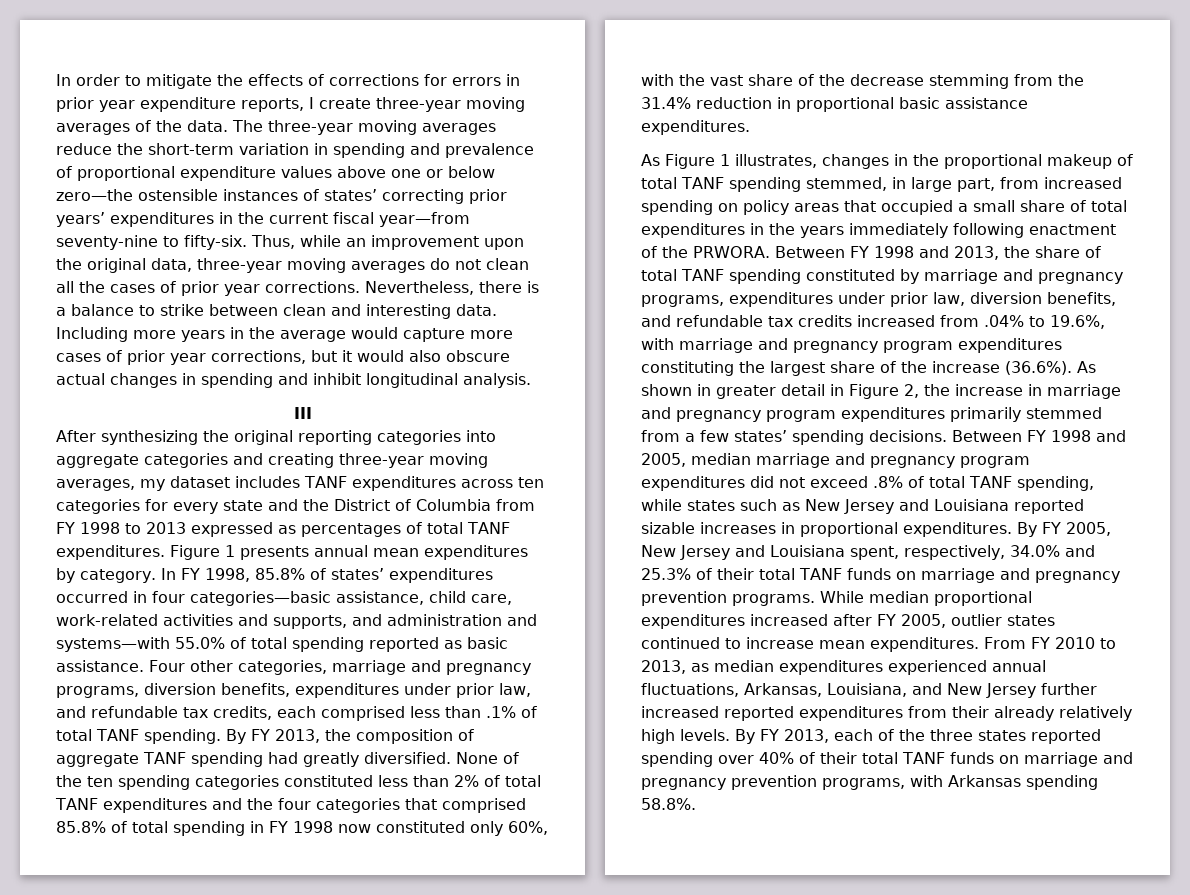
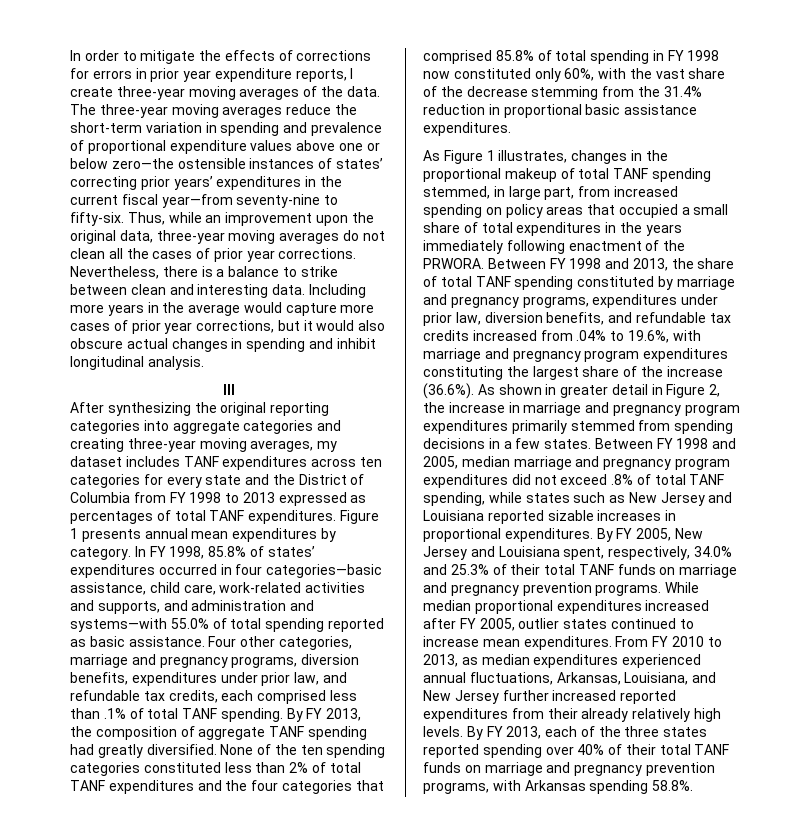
[685,430,947,445] a few states’ spending decisions. -> [674,420,734,434] [423,438,592,449] spending decisions in a few states.

